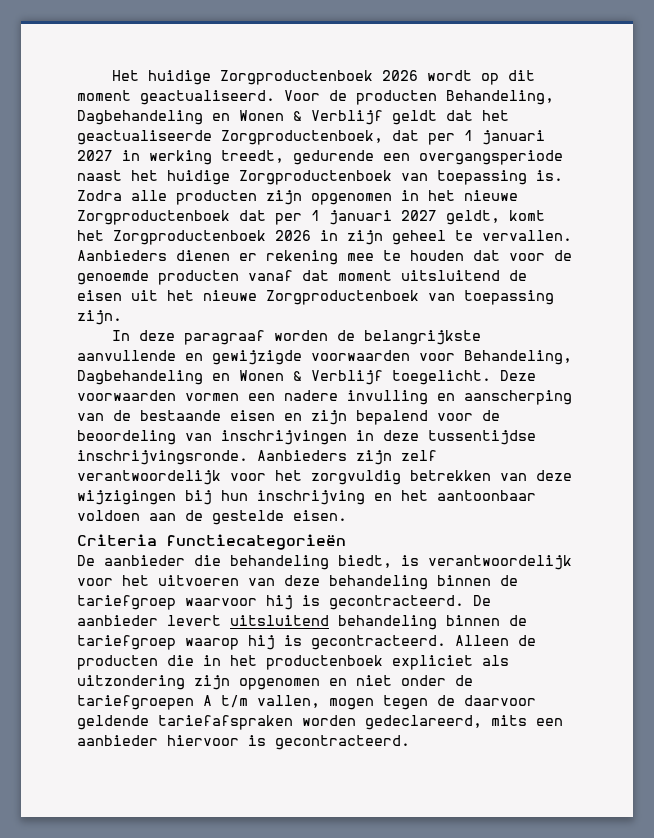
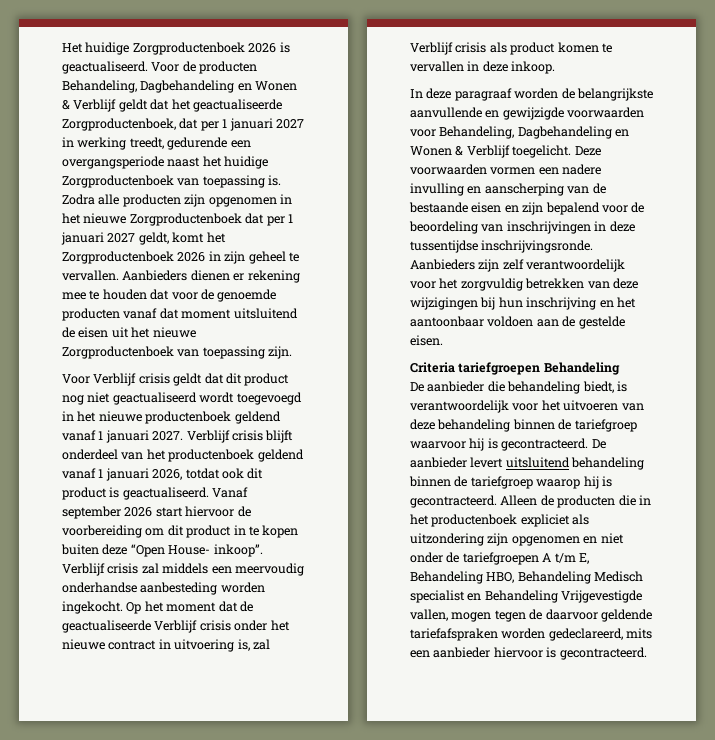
[426,70,535,85] [77,90,131,101] wordt op dit moment -> [279,42,290,53] is
(122, 317) none -> [62,373,290,386] [62,392,302,405] [62,411,281,424] [62,430,294,443] [62,449,304,462] [62,468,264,481] [62,487,249,500] [62,506,251,519] [62,525,299,538] [61,544,263,557] [62,563,304,576] [62,582,265,595] [62,601,253,614] [62,620,290,633] [62,639,270,652] [410,42,612,55] [410,61,556,74] // Voor Verblijf crisis geldt dat dit product nog niet geactualiseerd wordt toegevoegd in het nieuwe productenboek geldend vanaf 1 januari 2027. Verblijf crisis blijft onderdeel van het productenboek geldend vanaf 1 januari 2026, totdat ook dit product is geactualiseerd. Vanaf september 2026 start hiervoor de voorbereiding om dit product in te kopen buiten deze “Open House- inkoop”. Verblijf crisis zal middels een meervoudig onderhandse aanbesteding worden ingekocht. Op het moment dat de geactualiseerde Verblijf crisis onder het nieuwe contract in uitvoering is, zal Verblijf crisis als product komen te vervallen in deze inkoop.
[166,534,346,550] functiecategorieën -> [458,362,620,375] tariefgroepen Behandeling
(248, 701) none -> [578,553,589,564] [410,571,644,584] [410,590,643,603] E, Behandeling HBO, Behandeling Medisch specialist en Behandeling Vrijgevestigde

